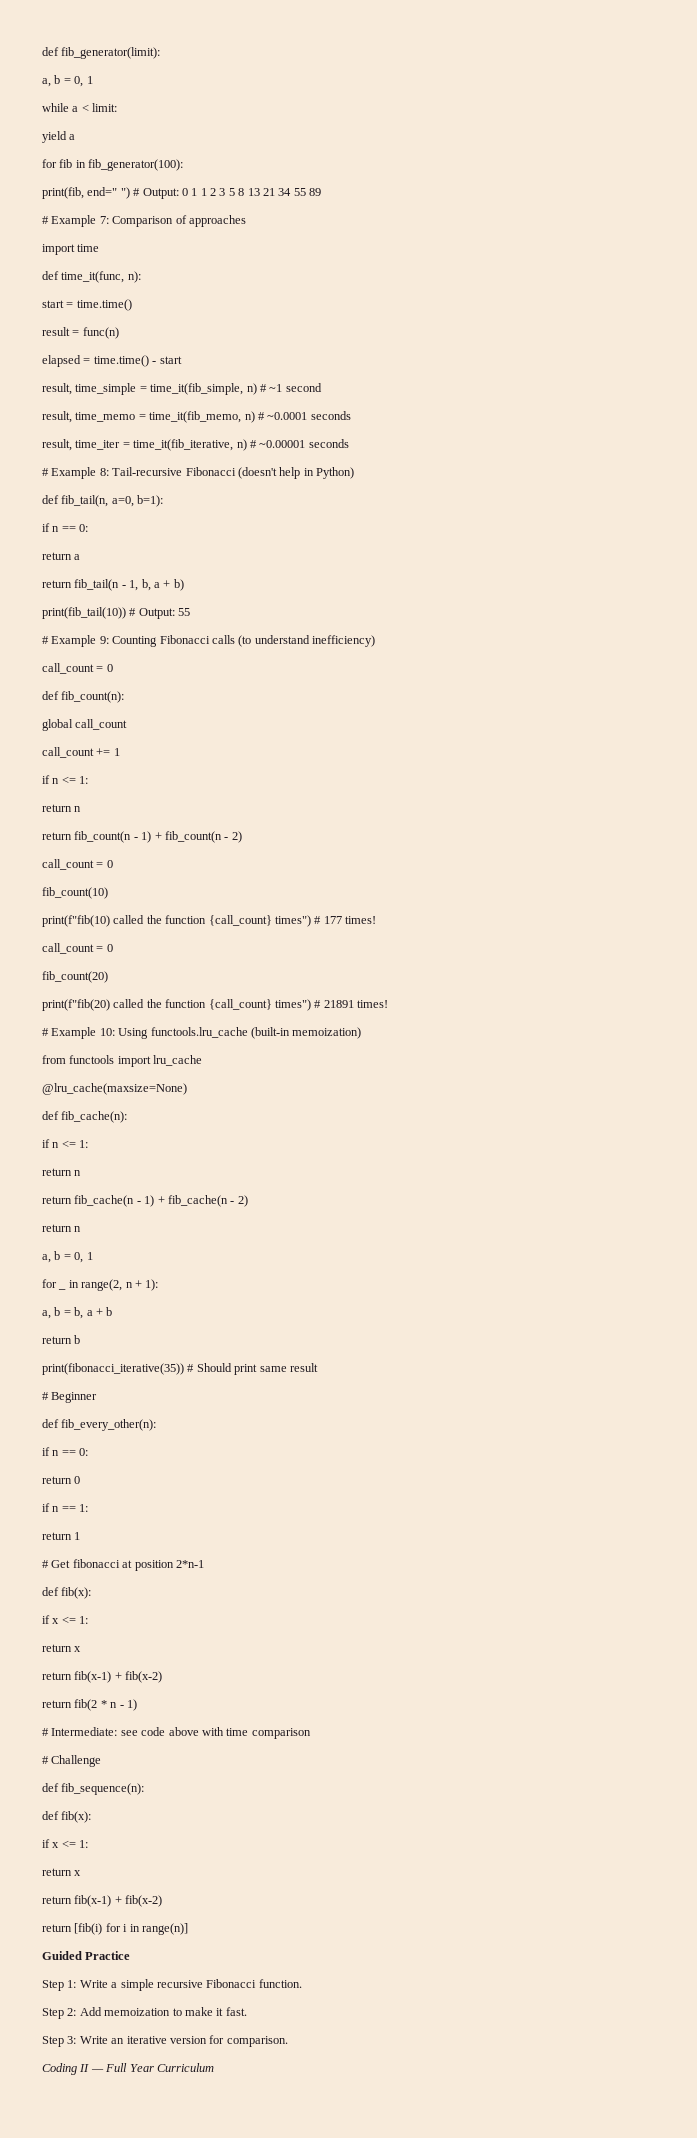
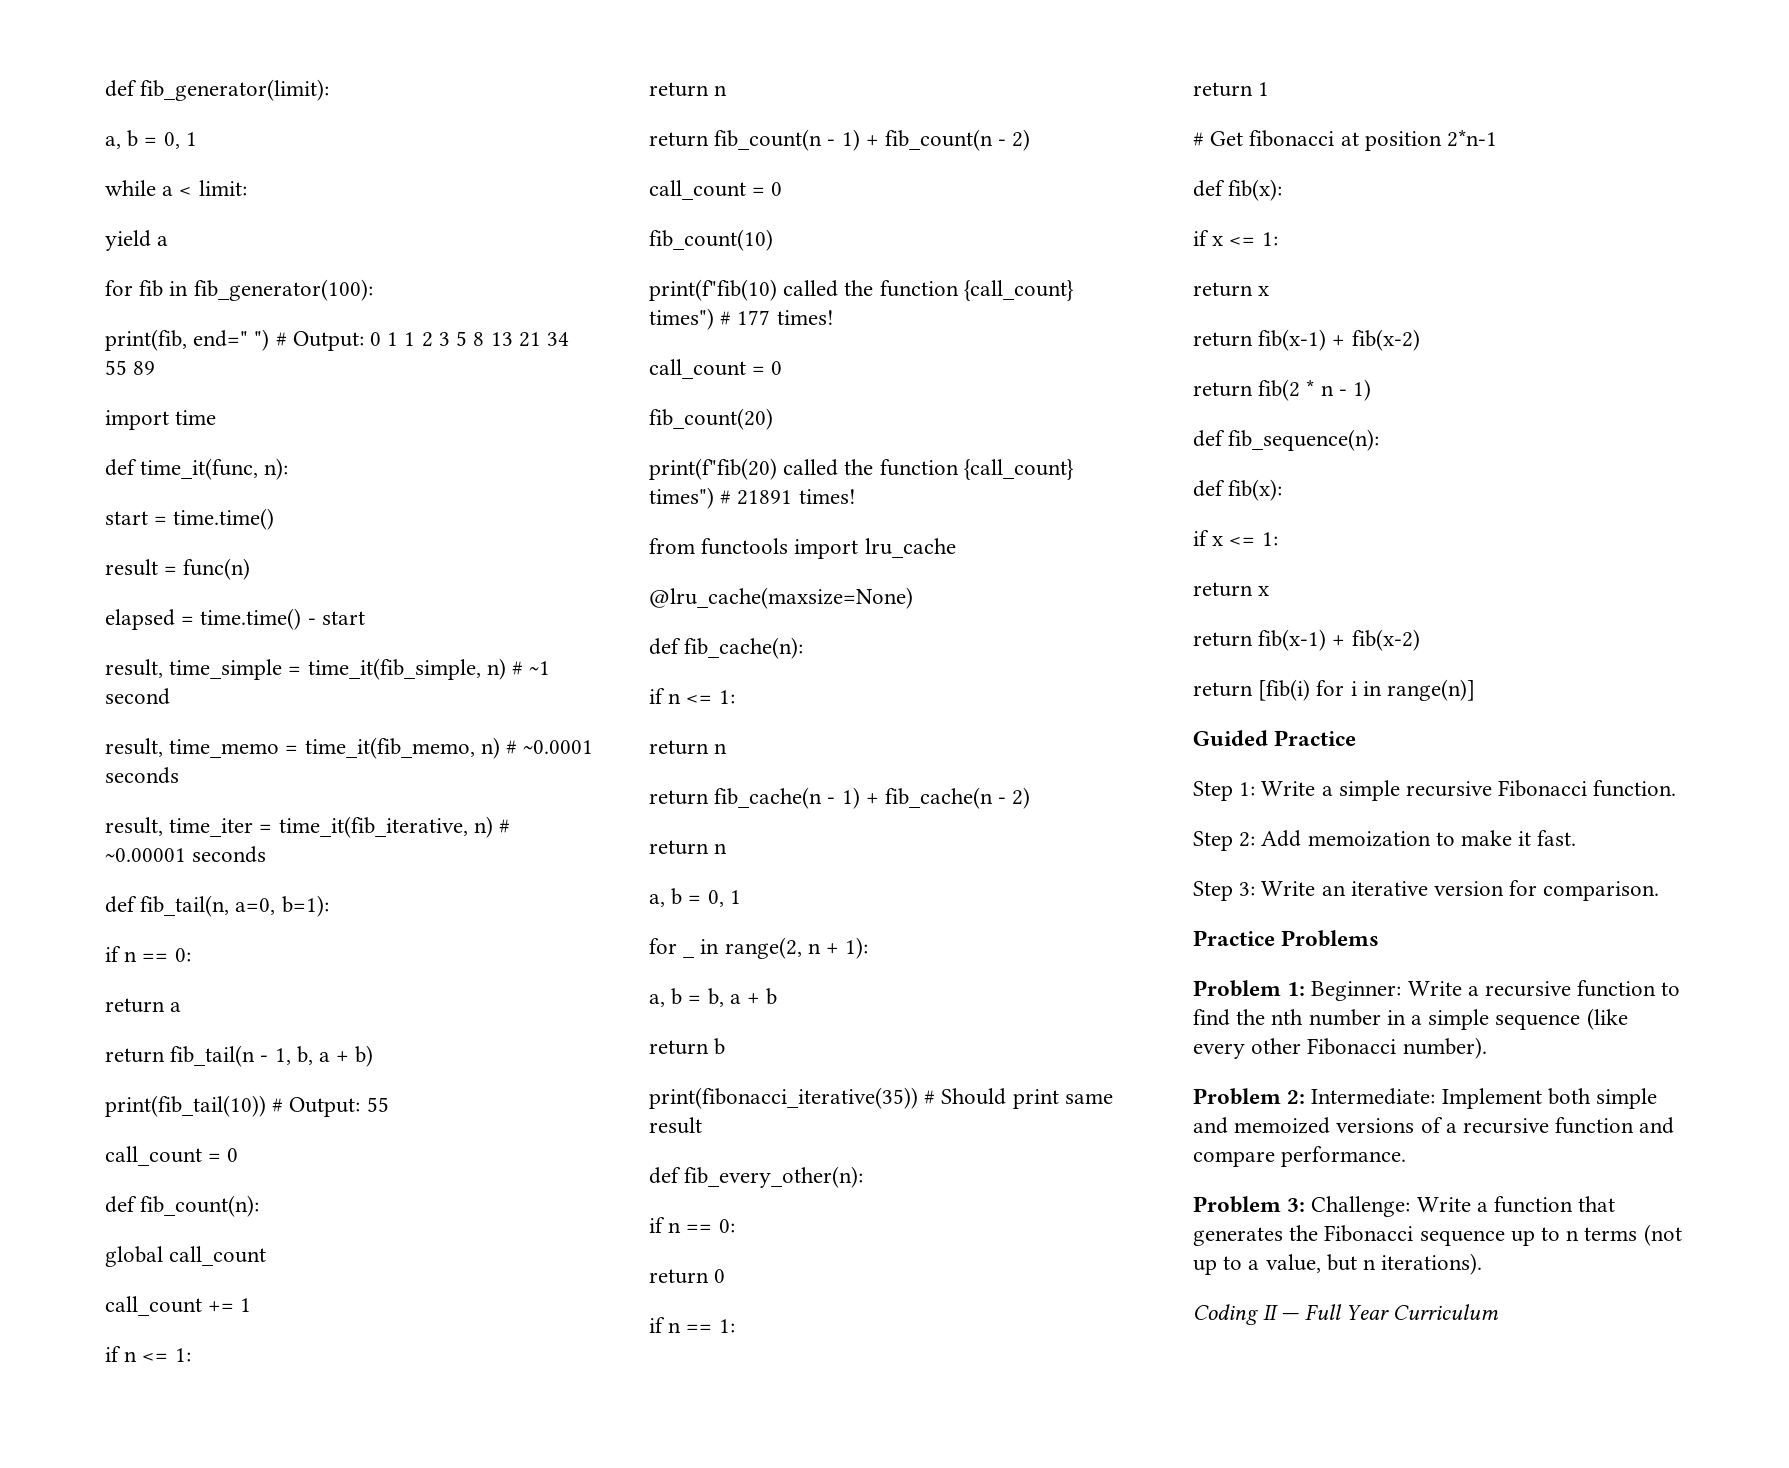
[42,215,246,227] // # Example 7: Comparison of approaches -> (156, 368) none
[42,467,354,479] // # Example 8: Tail-recursive Fibonacci (doesn't help in Python) -> (267, 854) none
[42,635,375,647] // # Example 9: Counting Fibonacci calls (to understand inefficiency) -> (389, 1104) none
[42,1027,362,1039] // # Example 10: Using functools.lru_cache (built-in memoization) -> (856, 496) none
[42,1392,98,1403] // # Beginner -> (702, 1125) none
[42,1727,311,1739] [42,1755,102,1767] // # Intermediate: see code above with time comparison // # Challenge -> (1372, 390) none
(288, 2041) none -> [1193,930,1380,947] [1193,980,1681,1001] [1193,1008,1628,1030] [1193,1037,1487,1059] [1193,1088,1658,1109] [1193,1117,1675,1134] [1193,1146,1407,1167] [1193,1196,1616,1217] [1193,1224,1682,1246] [1193,1253,1483,1275] // Practice Problems // Problem 1: Beginner: Write a recursive function to find the nth number in a simple sequence (like every other Fibonacci number). // Problem 2: Intermediate: Implement both simple and memoized versions of a recursive function and compare performance. // Problem 3: Challenge: Write a function that generates the Fibonacci sequence up to n terms (not up to a value, but n iterations).

